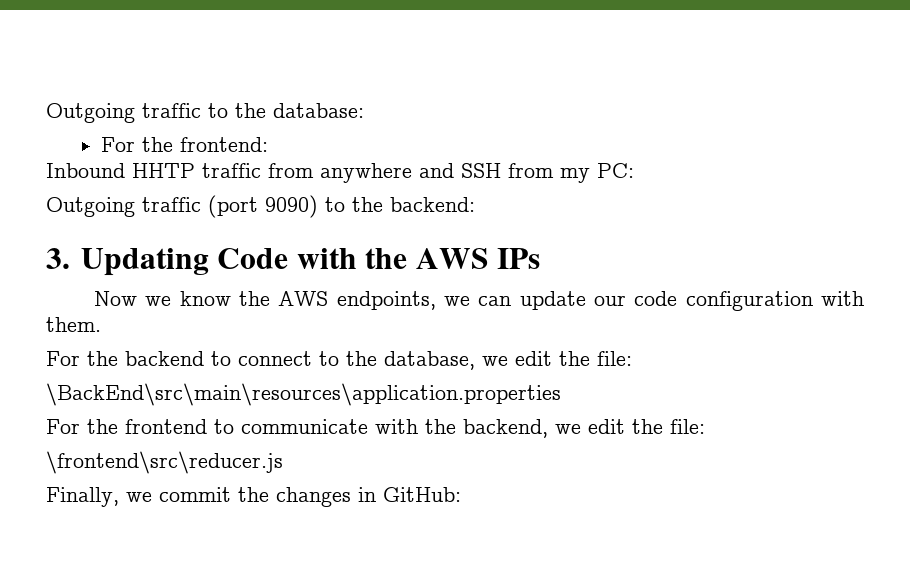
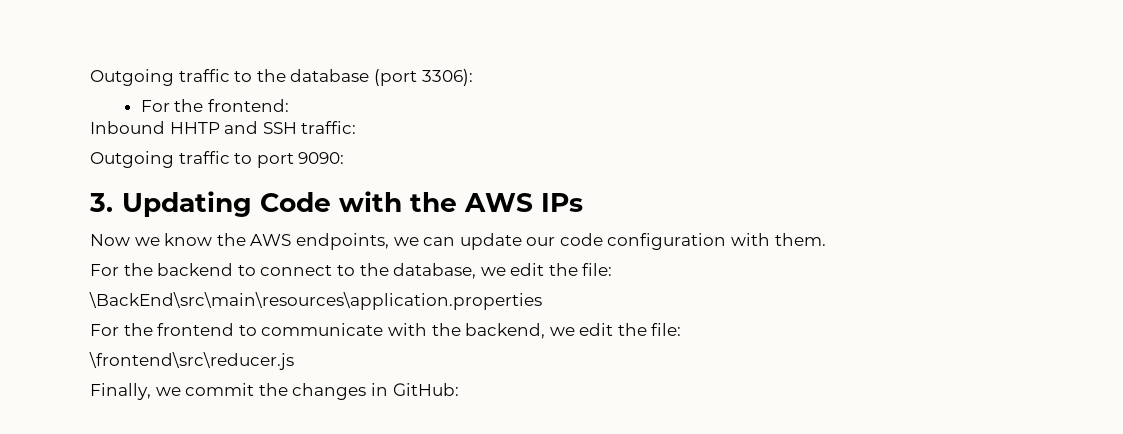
[273,103,364,118] database: -> [290,69,473,86] database (port 3306):
[202,163,634,183] [46,195,475,218] traffic from anywhere and SSH from my PC: // Outgoing traffic (port 9090) to the backend: -> [224,121,357,134] [90,151,345,168] and SSH traffic: // Outgoing traffic to port 9090:

